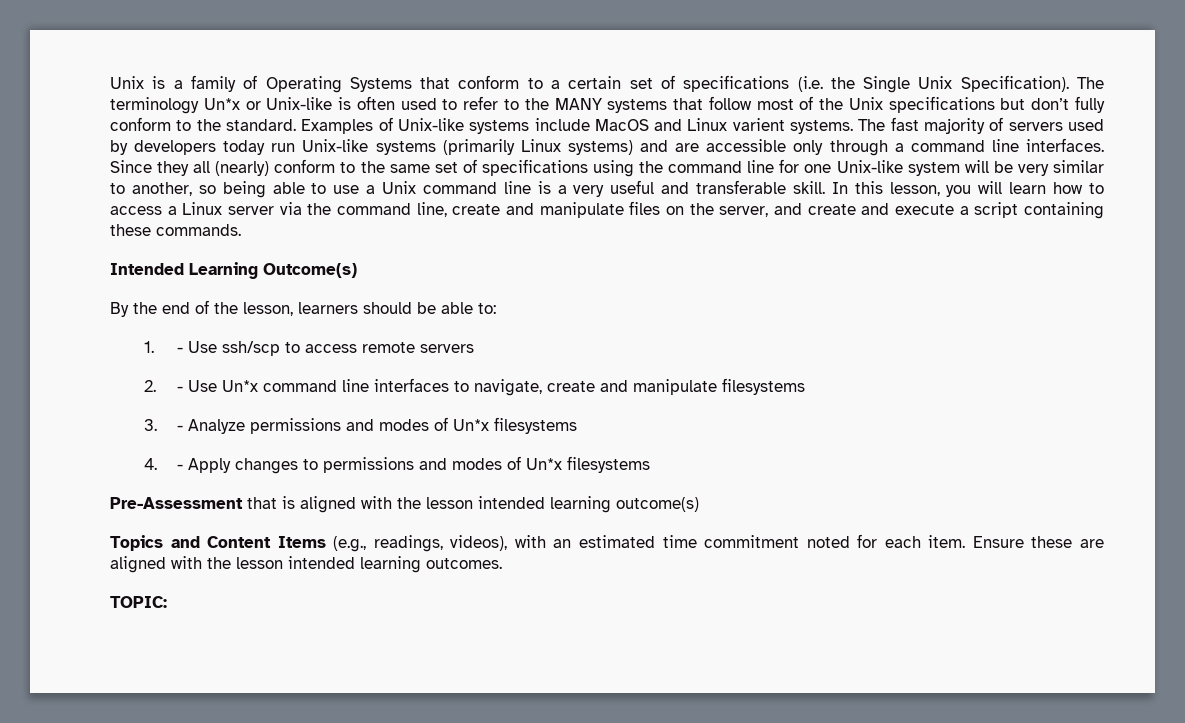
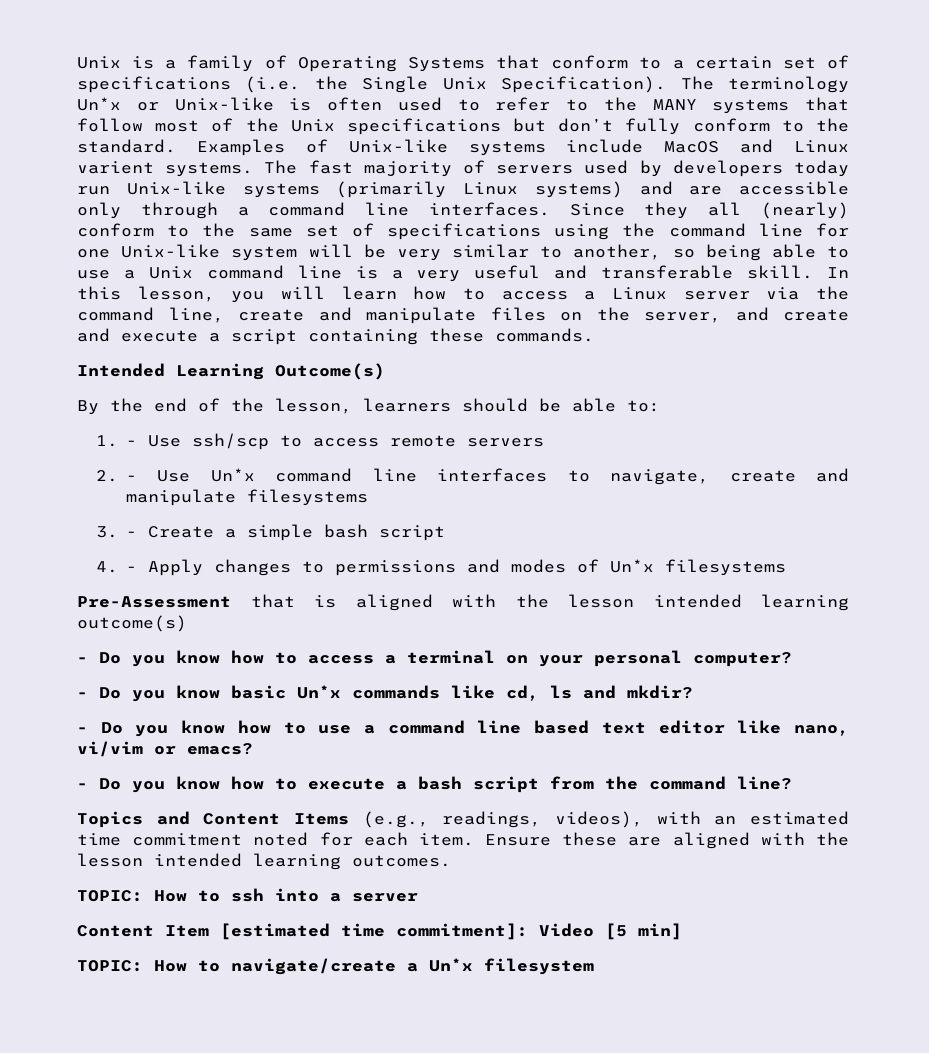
[188,417,578,434] Analyze permissions and modes of Un*x filesystems -> [147,524,445,541] Create a simple bash script
(699, 504) none -> [77,650,792,667] [77,685,693,702] [77,720,849,737] [77,741,253,757] [77,776,792,793] // - Do you know how to access a terminal on your personal computer? // - Do you know basic Un*x commands like cd, ls and mkdir? // - Do you know how to use a command line based text editor like nano, vi/vim or emacs? // - Do you know how to execute a bash script from the command line?
(167, 602) none -> [154,888,418,902] [77,923,682,940] [77,958,594,975] How to ssh into a server // Content Item [estimated time commitment]: Video [5 min] // TOPIC: How to navigate/create a Un*x filesystem

